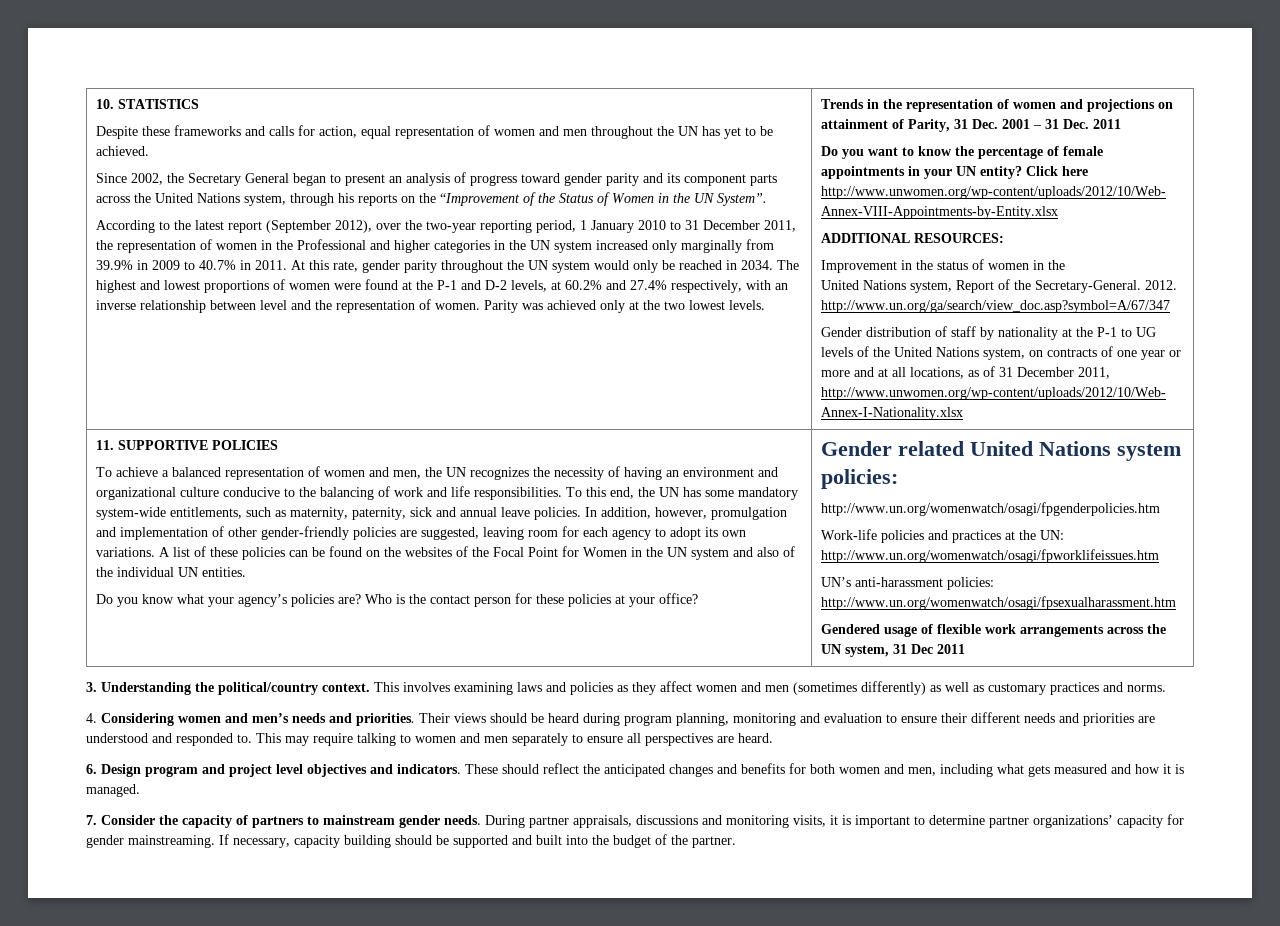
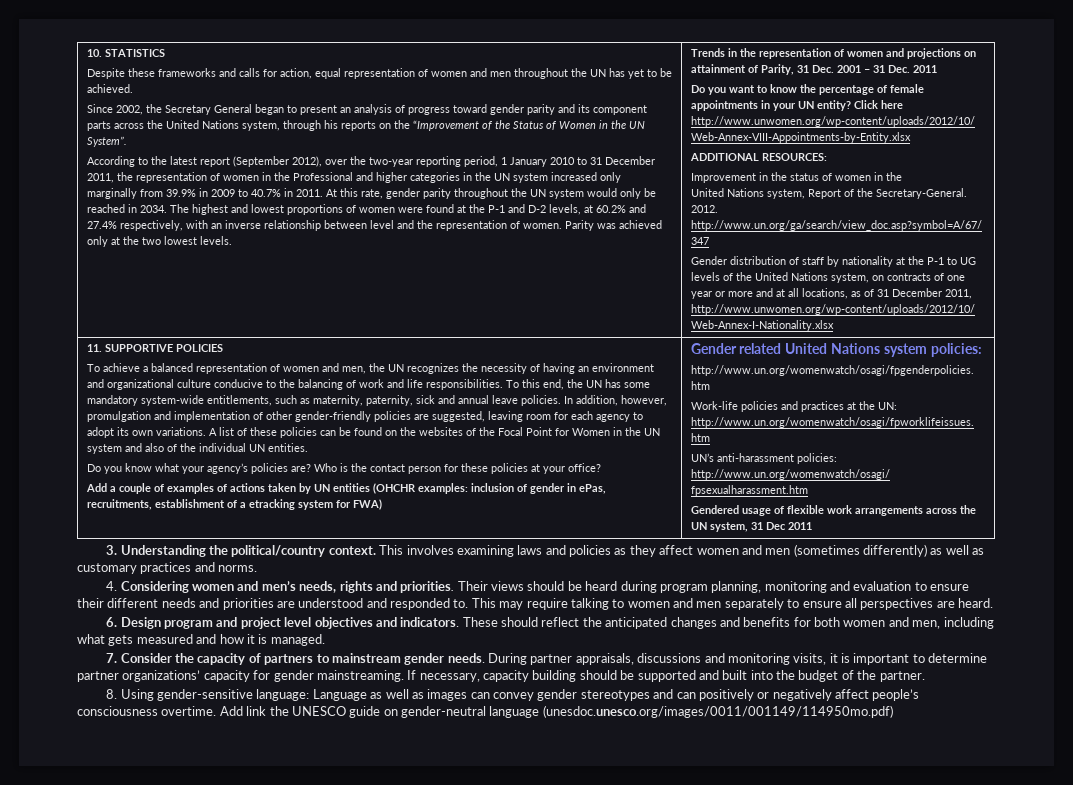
(698, 598) none -> [85,483,606,494] [86,499,382,510] // Add a couple of examples of actions taken by UN entities (OHCHR examples: inclusion of gender in ePas, recruitments, establishment of a etracking system for FWA)
[292,713,326,723] needs -> [299,581,373,593] needs, rights
(736, 842) none -> [106,689,920,701] [77,705,893,718] // 8. Using gender-sensitive language: Language as well as images can convey gender stereotypes and can positively or negatively affect people’s consciousness overtime. Add link the UNESCO guide on gender-neutral language (unesdoc.unesco.org/images/0011/001149/114950mo.pdf)

